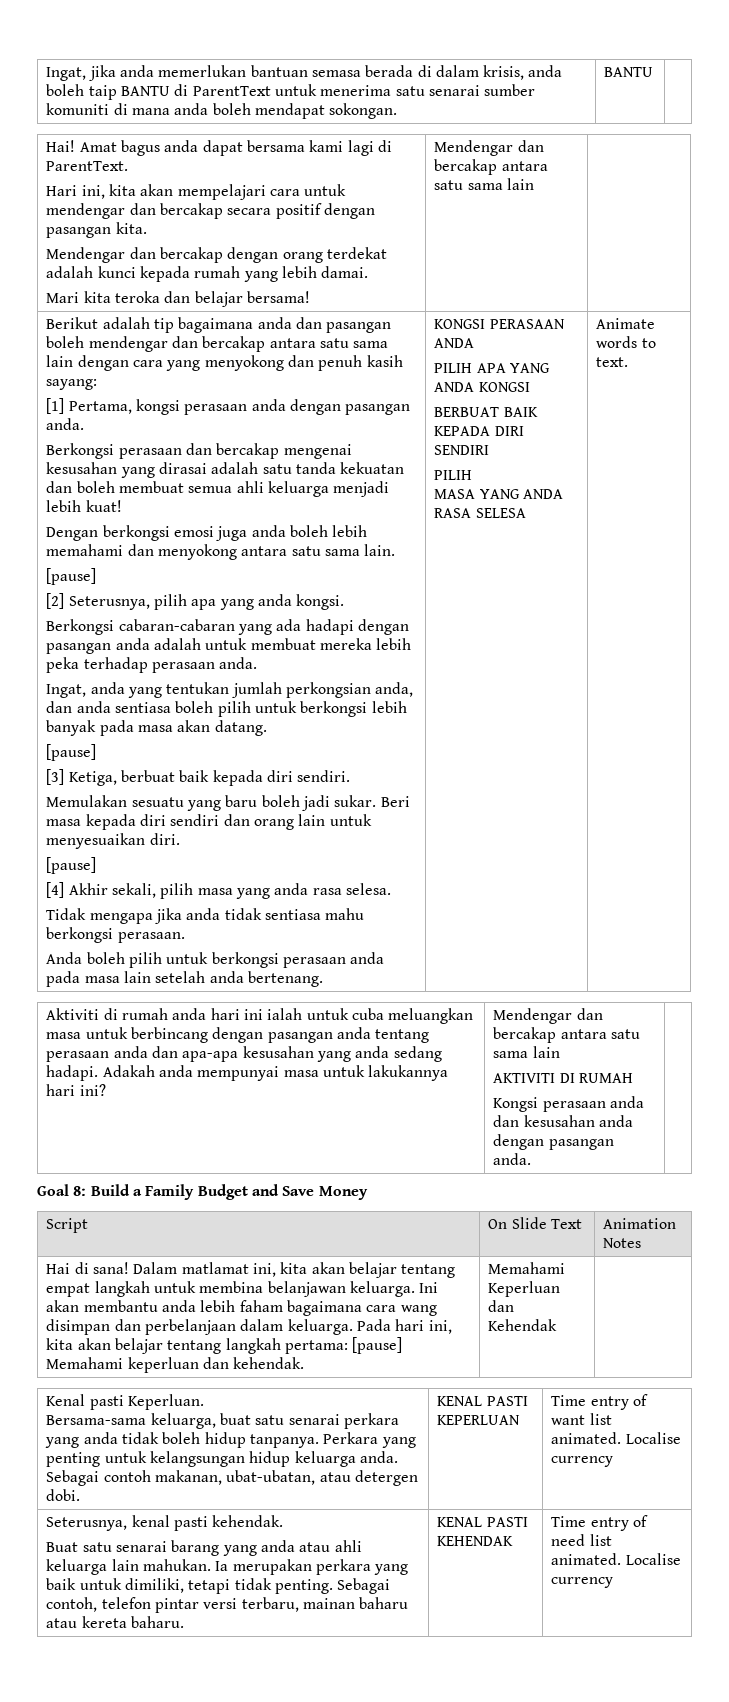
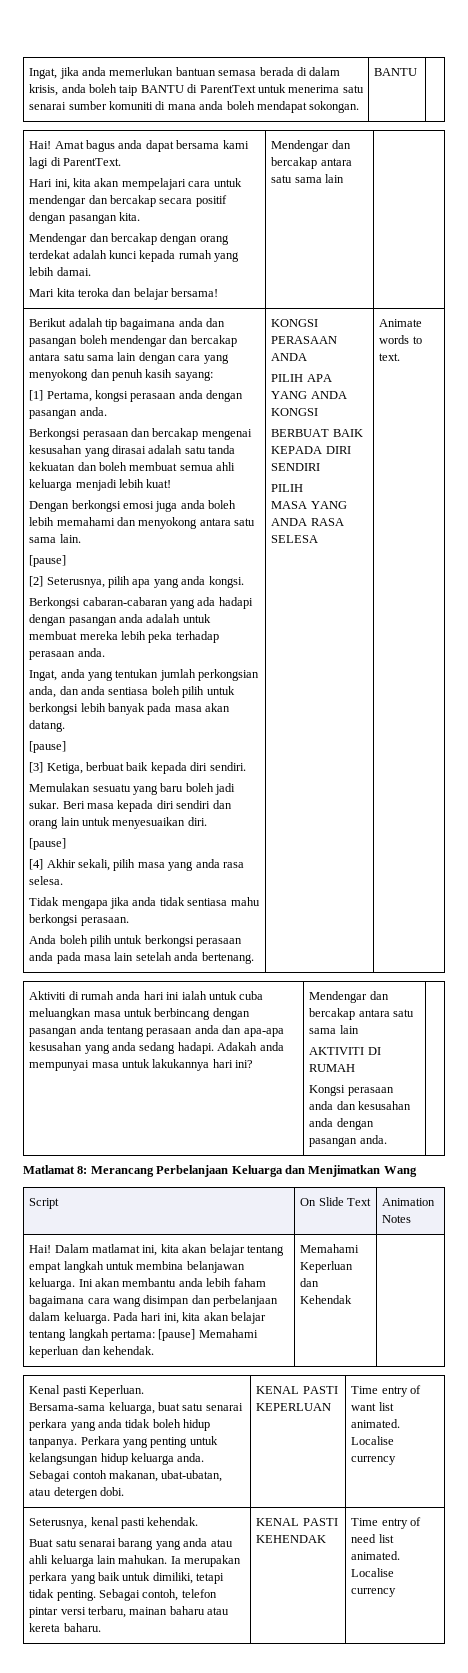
[37,1184,368,1200] Goal 8: Build a Family Budget and Save Money -> [23,1165,417,1177] Matlamat 8: Merancang Perbelanjaan Keluarga dan Menjimatkan Wang
[46,1262,129,1274] Hai di sana! -> [29,1245,52,1253] Hai!

